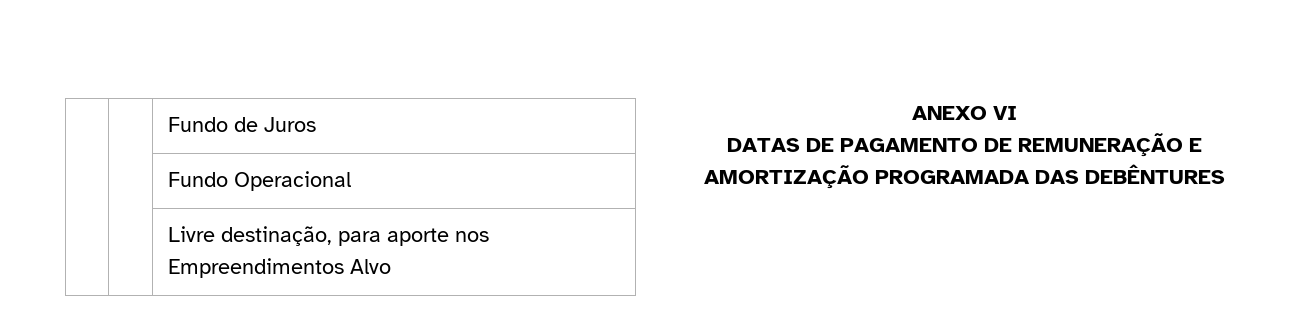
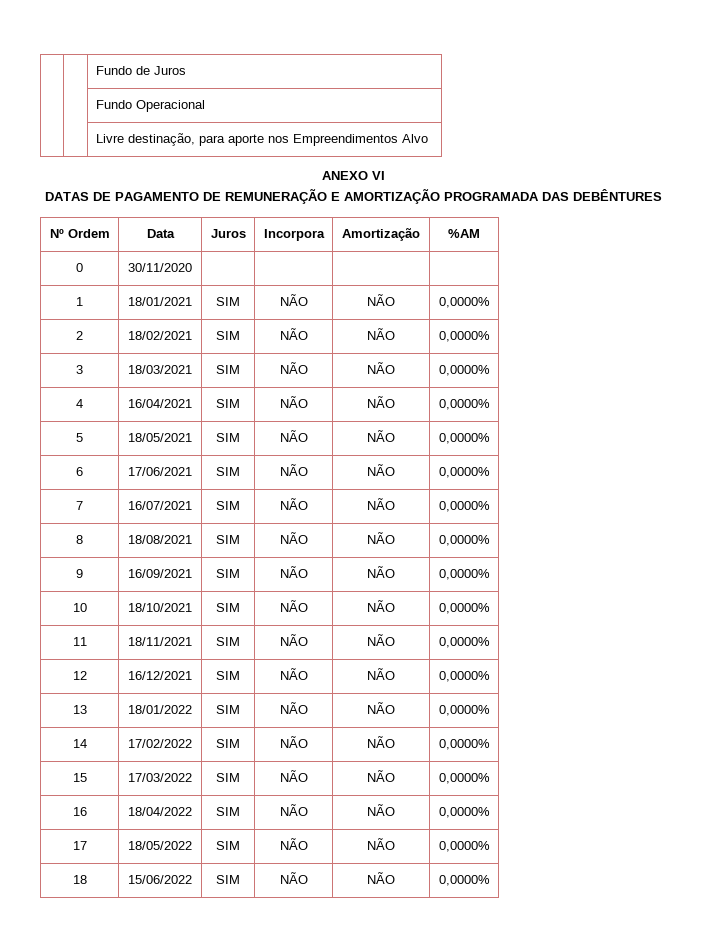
(1225, 174) none -> [49,229,110,238] [146,229,175,238] [210,229,246,238] [263,229,325,241] [342,228,420,241] [448,229,480,238] [76,263,83,272] [128,263,192,272] [76,297,83,306] [128,297,192,306] [216,297,240,306] [279,294,308,306] [367,294,395,306] [439,297,491,308] [76,331,83,340] [128,331,192,340] [216,331,240,340] [279,328,308,340] [367,328,395,340] [439,331,491,342] [76,365,83,374] [128,365,192,374] [216,365,240,374] [279,362,308,374] [367,362,395,374] [439,365,491,376] [76,399,83,408] [128,399,192,408] [216,399,240,408] [279,396,308,408] [367,396,395,408] [439,399,491,410] [76,433,83,442] [128,433,192,442] [216,433,240,442] [279,430,308,442] [367,430,395,442] [439,433,491,444] [76,467,83,476] [128,467,192,476] [216,467,240,476] [279,464,308,476] [367,464,395,476] [439,467,491,478] [76,501,83,510] [128,501,192,510] [216,501,240,510] [279,498,308,510] [367,498,395,510] [439,501,491,512] [76,535,83,544] [128,535,192,544] [216,535,240,544] [279,532,308,544] [367,532,395,544] [439,535,491,546] [76,569,83,578] [128,569,192,578] [216,569,240,578] [279,566,308,578] [367,566,395,578] [439,569,491,580] [72,603,87,612] [128,603,192,612] [216,603,240,612] [279,600,308,612] [367,600,395,612] [439,603,491,614] [72,637,87,646] [128,637,192,646] [216,637,240,646] [279,634,308,646] [367,634,395,646] [439,637,491,648] [72,671,87,680] [128,671,192,680] [216,671,240,680] [279,668,308,680] [367,668,395,680] [439,671,491,682] [72,705,87,714] [128,705,192,714] [216,705,240,714] [279,702,308,714] [367,702,395,714] [439,705,491,716] [72,739,87,748] [128,739,192,748] [216,739,240,748] [279,736,308,748] [367,736,395,748] [439,739,491,750] [72,773,87,782] [128,773,192,782] [216,773,240,782] [279,770,308,782] [367,770,395,782] [439,773,491,784] [72,807,87,816] [128,807,192,816] [216,807,240,816] [279,804,308,816] [367,804,395,816] [439,807,491,818] [72,841,87,850] [128,841,192,850] [216,841,240,850] [279,838,308,850] [367,838,395,850] [439,841,491,852] [72,875,87,884] [128,875,192,884] [216,875,240,884] [279,872,308,884] [367,872,395,884] [439,875,491,886] // Nº Ordem | Data | Juros | Incorpora | Amortização | %AM // 0 | 30/11/2020 | | | | // 1 | 18/01/2021 | SIM | NÃO | NÃO | 0,0000% // 2 | 18/02/2021 | SIM | NÃO | NÃO | 0,0000% // 3 | 18/03/2021 | SIM | NÃO | NÃO | 0,0000% // 4 | 16/04/2021 | SIM | NÃO | NÃO | 0,0000% // 5 | 18/05/2021 | SIM | NÃO | NÃO | 0,0000% // 6 | 17/06/2021 | SIM | NÃO | NÃO | 0,0000% // 7 | 16/07/2021 | SIM | NÃO | NÃO | 0,0000% // 8 | 18/08/2021 | SIM | NÃO | NÃO | 0,0000% // 9 | 16/09/2021 | SIM | NÃO | NÃO | 0,0000% // 10 | 18/10/2021 | SIM | NÃO | NÃO | 0,0000% // 11 | 18/11/2021 | SIM | NÃO | NÃO | 0,0000% // 12 | 16/12/2021 | SIM | NÃO | NÃO | 0,0000% // 13 | 18/01/2022 | SIM | NÃO | NÃO | 0,0000% // 14 | 17/02/2022 | SIM | NÃO | NÃO | 0,0000% // 15 | 17/03/2022 | SIM | NÃO | NÃO | 0,0000% // 16 | 18/04/2022 | SIM | NÃO | NÃO | 0,0000% // 17 | 18/05/2022 | SIM | NÃO | NÃO | 0,0000% // 18 | 15/06/2022 | SIM | NÃO | NÃO | 0,0000%

